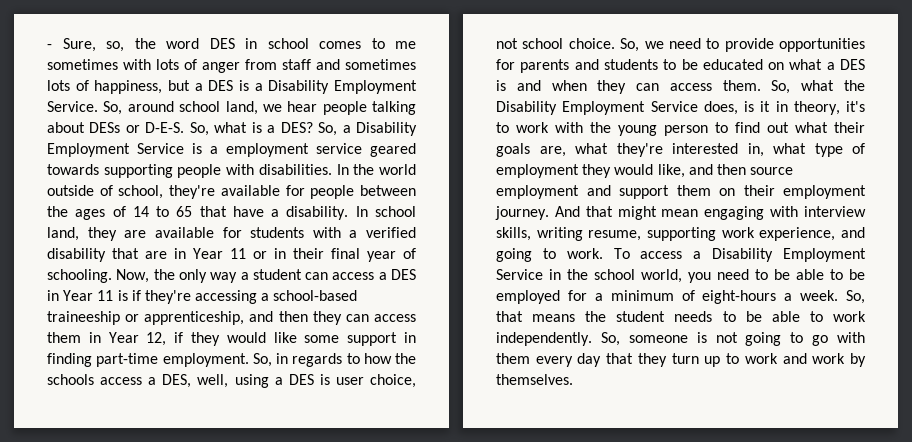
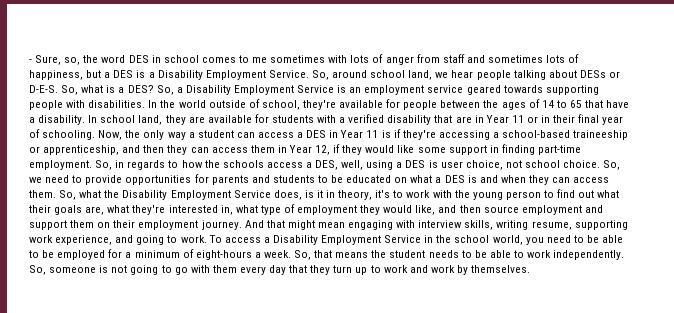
[210,146,218,154] a -> [349,87,362,93] an

